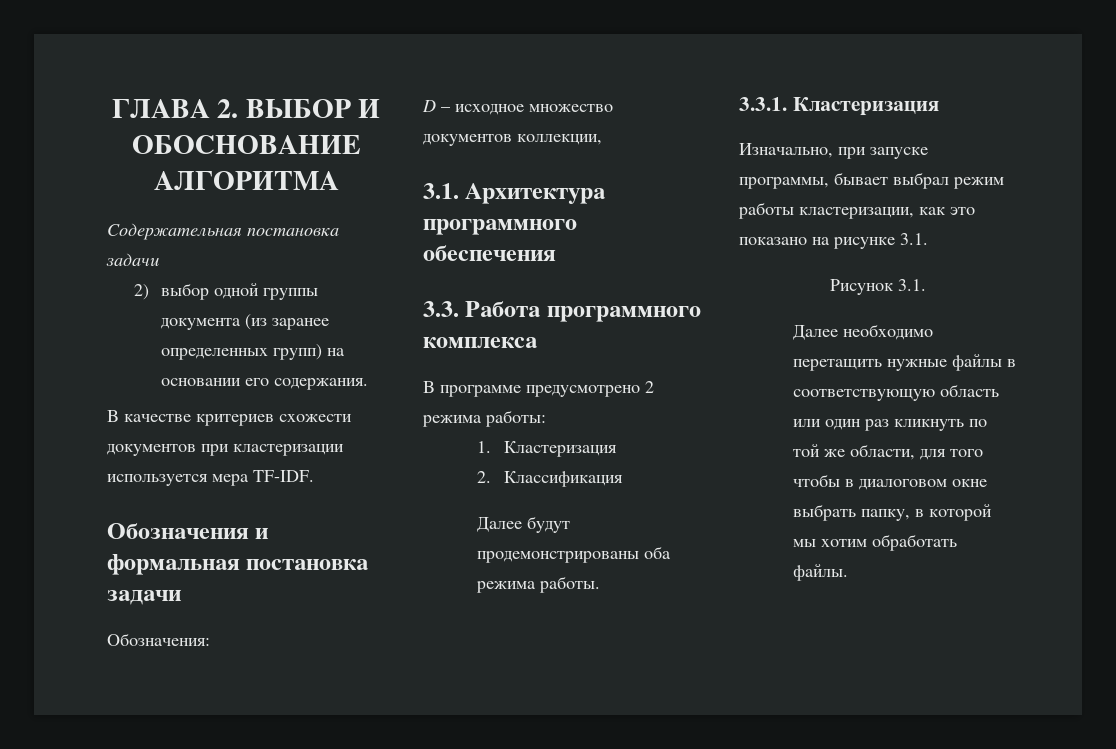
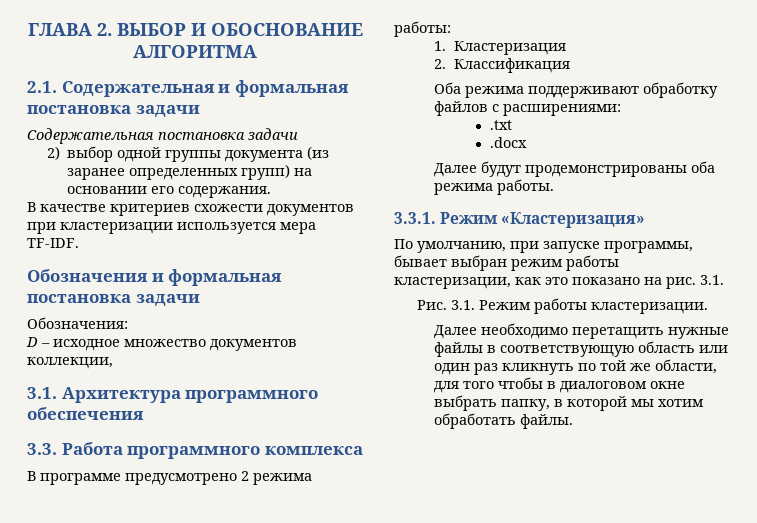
(339, 180) none -> [27,80,349,97] [27,105,200,117] // 2.1. Содержательная и формальная постановка задачи
(624, 479) none -> [433,82,718,98] [433,101,621,116] [489,120,512,130] [489,137,527,148] // Оба режима поддерживают обработку файлов с расширениями: // .txt // .docx
[792,97,939,116] [739,143,833,158] Кластеризация // Изначально, -> [440,212,646,228] [394,239,506,253] Режим «Кластеризация» // По умолчанию,
[893,172,949,189] выбрал -> [451,255,507,271] выбран
[833,233,928,249] [830,279,926,295] рисунке 3.1. // Рисунок 3.1. -> [666,275,724,289] [416,298,708,314] рис. 3.1. // Рис. 3.1. Режим работы кластеризации.

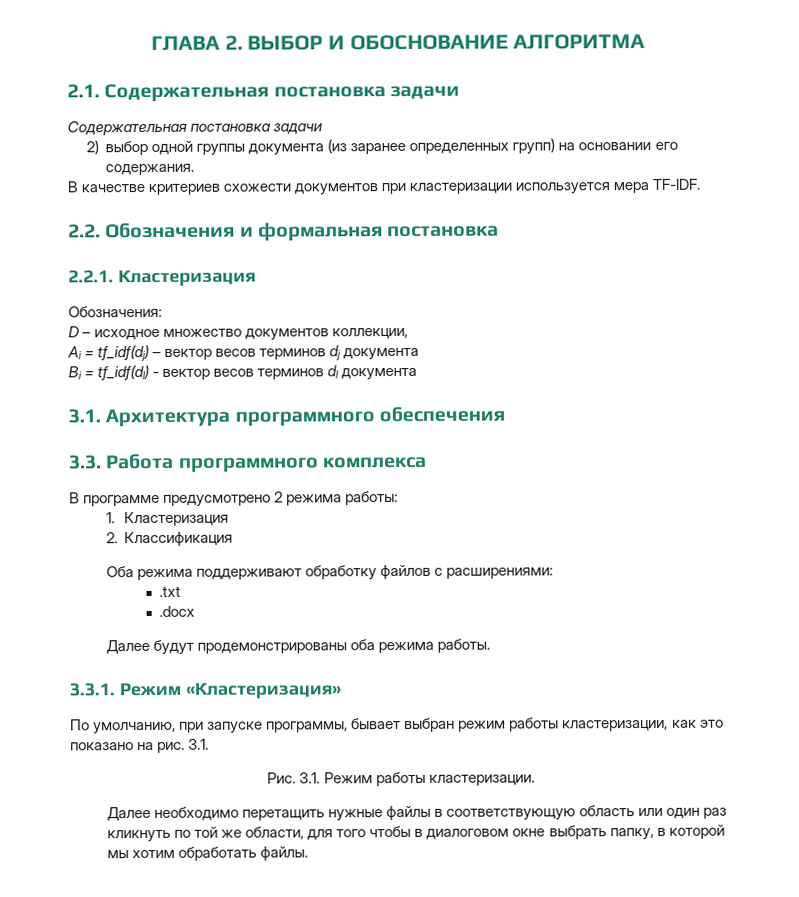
[218,80,349,97] и формальная -> (270, 93) none
(79, 243) none -> [68,224,101,238] 2.2.
[135,294,200,306] задачи -> [68,269,256,287] // 2.2.1. Кластеризация
(113, 363) none -> [67,345,420,362] [68,365,418,381] // Ai = tf_idf(dj) – вектор весов терминов dj документа // Bi = tf_idf(dl) - вектор весов терминов dl документа

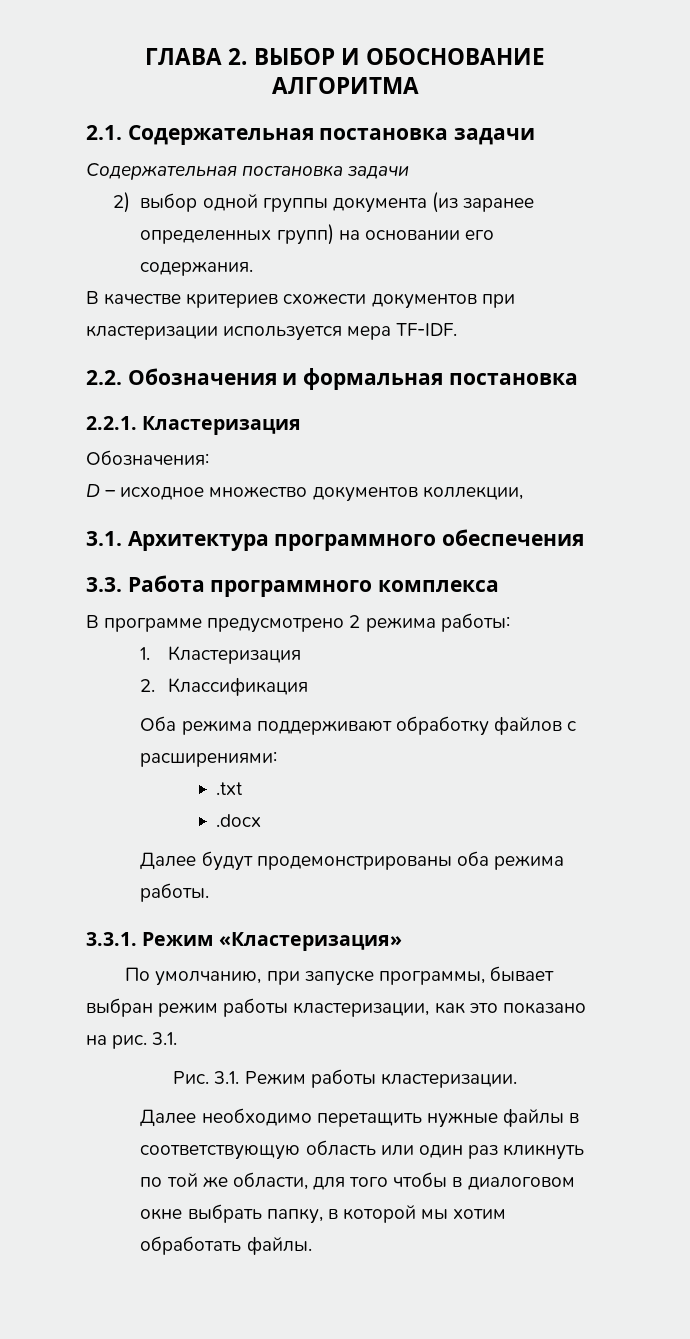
[67,345,420,362] [68,365,418,381] // Ai = tf_idf(dj) – вектор весов терминов dj документа // Bi = tf_idf(dl) - вектор весов терминов dl документа -> (523, 493) none

